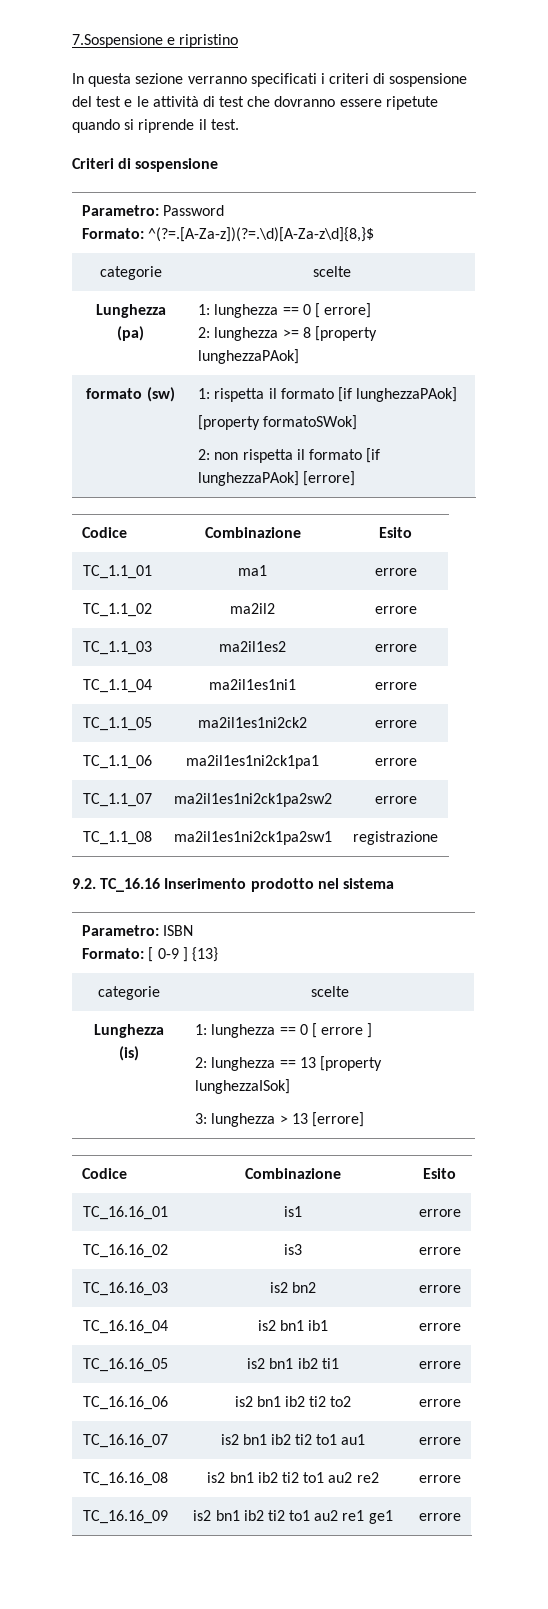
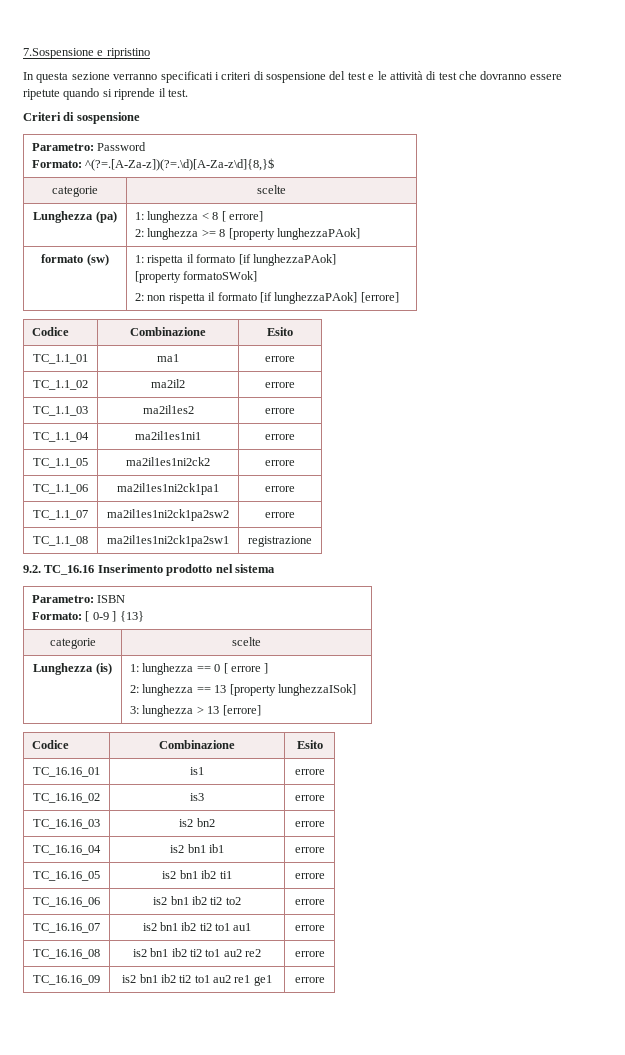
[282,304,311,315] == 0 -> [201,212,219,220] < 8

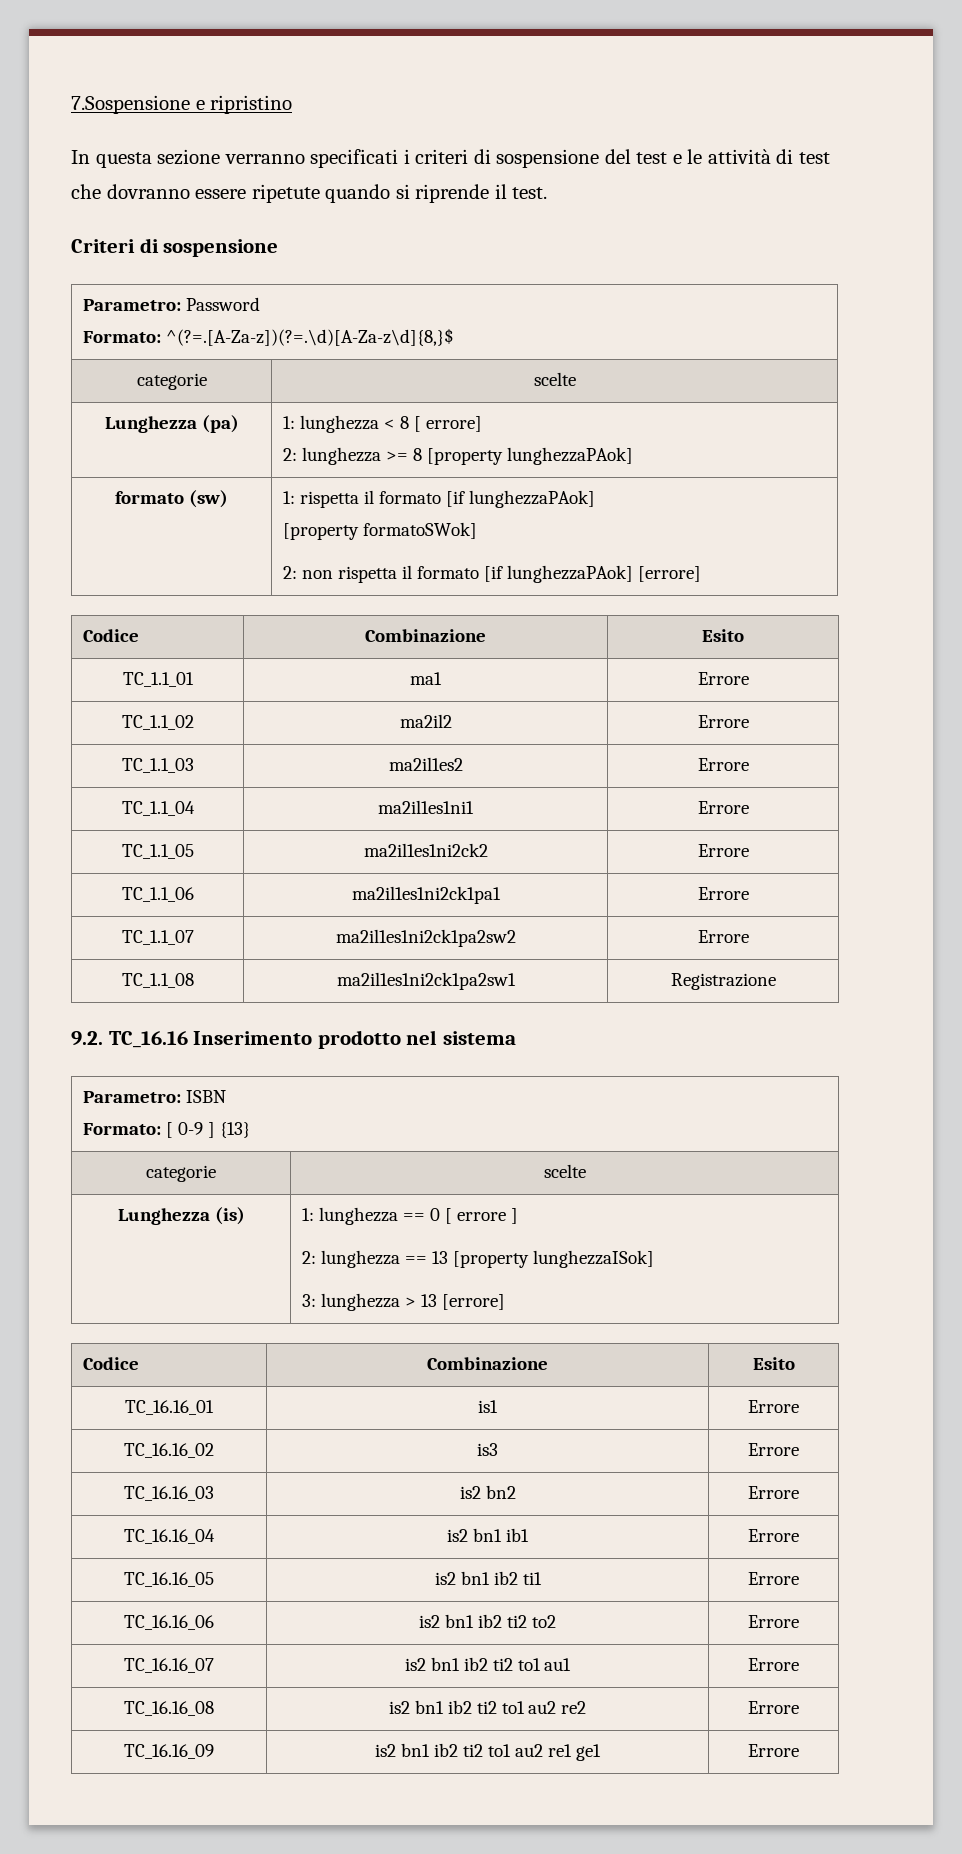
[265,356,295,362] errore -> [697,672,749,685] Errore
[265,382,295,388] errore -> [697,715,749,728] Errore
[265,408,295,414] errore -> [697,758,749,771] Errore
[265,434,295,440] errore -> [697,801,749,814] Errore
[265,460,295,466] errore -> [697,844,749,857] Errore
[265,486,295,492] errore -> [697,887,749,900] Errore
[265,512,295,518] errore -> [697,930,749,943] Errore
[248,536,312,547] registrazione -> [670,973,776,990] Registrazione
[294,769,325,775] errore -> [748,1400,799,1413] Errore
[294,795,325,801] errore -> [748,1443,799,1456] Errore
[294,821,325,827] errore -> [748,1486,799,1499] Errore
[294,847,325,853] errore -> [748,1529,799,1542] Errore
[294,873,325,879] errore -> [748,1572,799,1585] Errore
[294,899,325,905] errore -> [748,1615,799,1628] Errore
[294,925,325,931] errore -> [748,1658,799,1671] Errore
[294,951,325,957] errore -> [748,1701,799,1714] Errore
[294,977,325,983] errore -> [748,1744,799,1757] Errore

